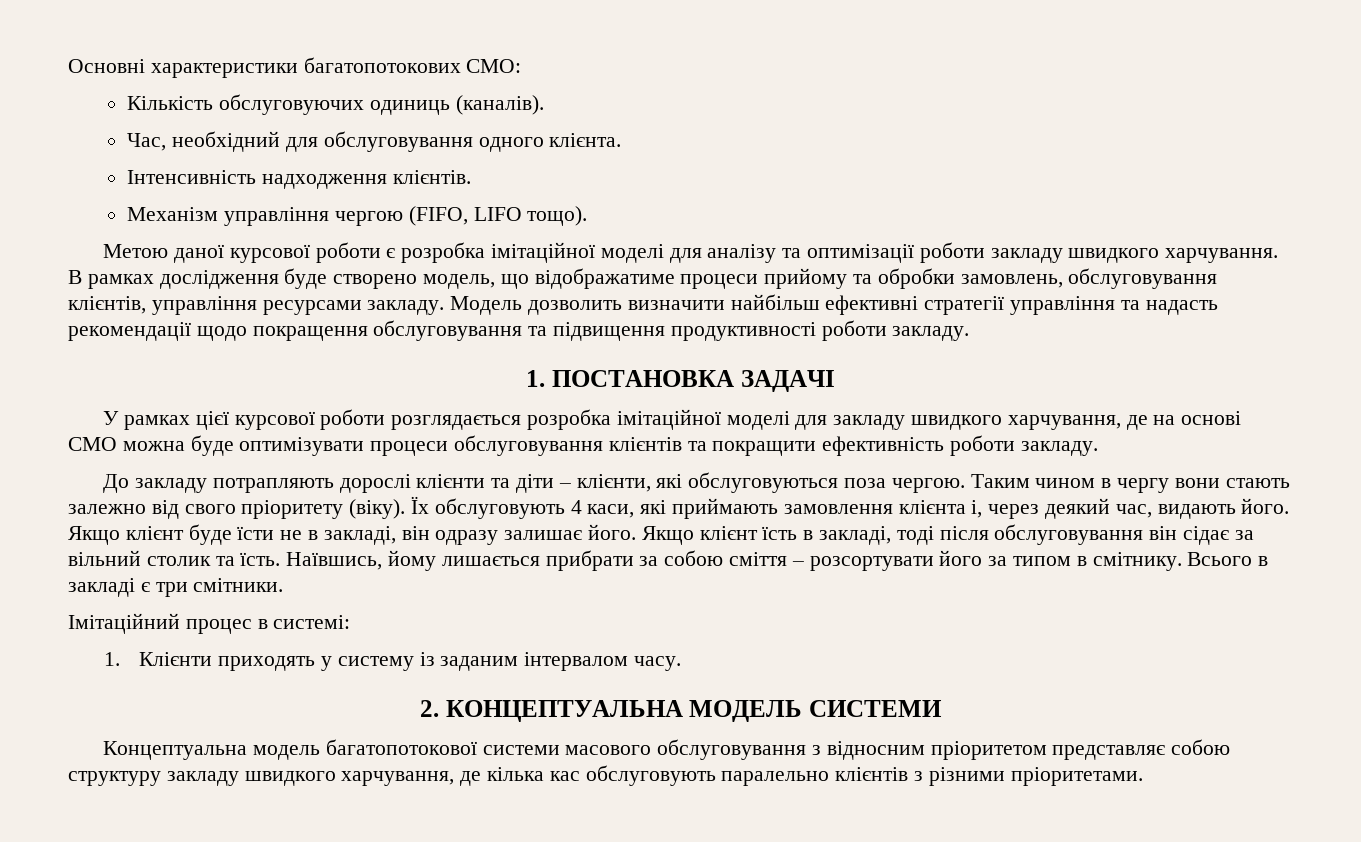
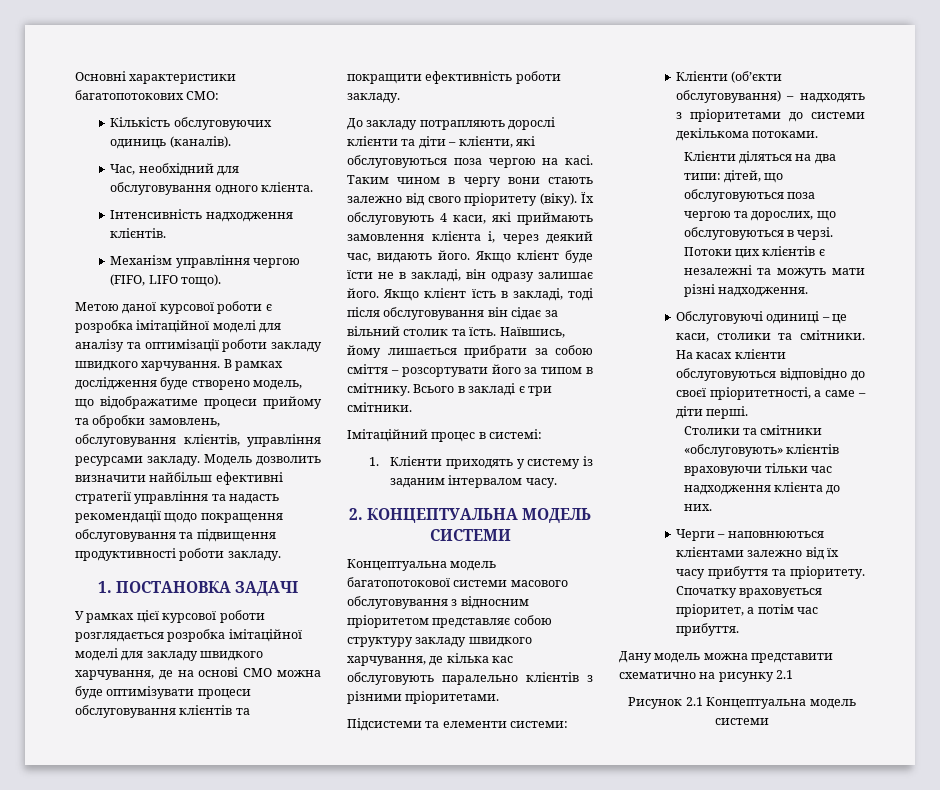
[891,478,965,493] чергою. -> [488,155,593,168] чергою на касі.
(1143, 776) none -> [347,718,569,731] [675,71,783,83] [675,90,865,103] [675,109,865,122] [675,128,819,141] [683,151,836,164] [683,170,784,183] [683,189,815,202] [683,211,836,221] [683,227,834,240] [683,246,825,259] [683,265,865,278] [683,284,808,297] [675,311,847,324] [675,330,865,342] [675,349,786,359] [675,368,865,381] [675,387,866,400] [675,406,749,419] [683,425,823,435] [683,444,839,457] [683,463,833,476] [683,482,841,495] [683,504,712,511] [675,529,824,541] [675,547,839,560] [675,566,865,579] [675,586,823,598] [675,604,818,617] [675,623,739,636] [619,651,834,663] [619,670,794,682] [628,697,856,709] [715,718,769,725] // Підсистеми та елементи системи: // Клієнти (об’єкти обслуговування) – надходять з пріоритетами до системи декількома потоками. // Клієнти діляться на два типи: дітей, що обслуговуються поза чергою та дорослих, що обслуговуються в черзі. Потоки цих клієнтів є незалежні та можуть мати різні надходження. // Обслуговуючі одиниці – це каси, столики та смітники. На касах клієнти обслуговуються відповідно до своєї пріоритетності, а саме – діти перші. // Столики та смітники «обслуговують» клієнтів враховуючи тільки час надходження клієнта до них. // Черги – наповнюються клієнтами залежно від їх часу прибуття та пріоритету. Спочатку враховується пріоритет, а потім час прибуття. // Дану модель можна представити схематично на рисунку 2.1 // Рисунок 2.1 Концептуальна модель системи

